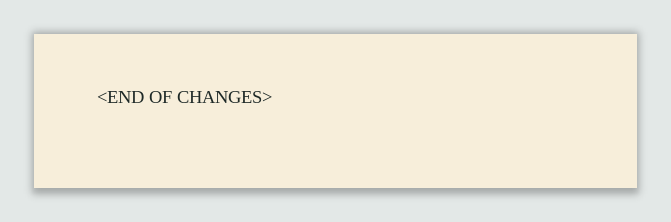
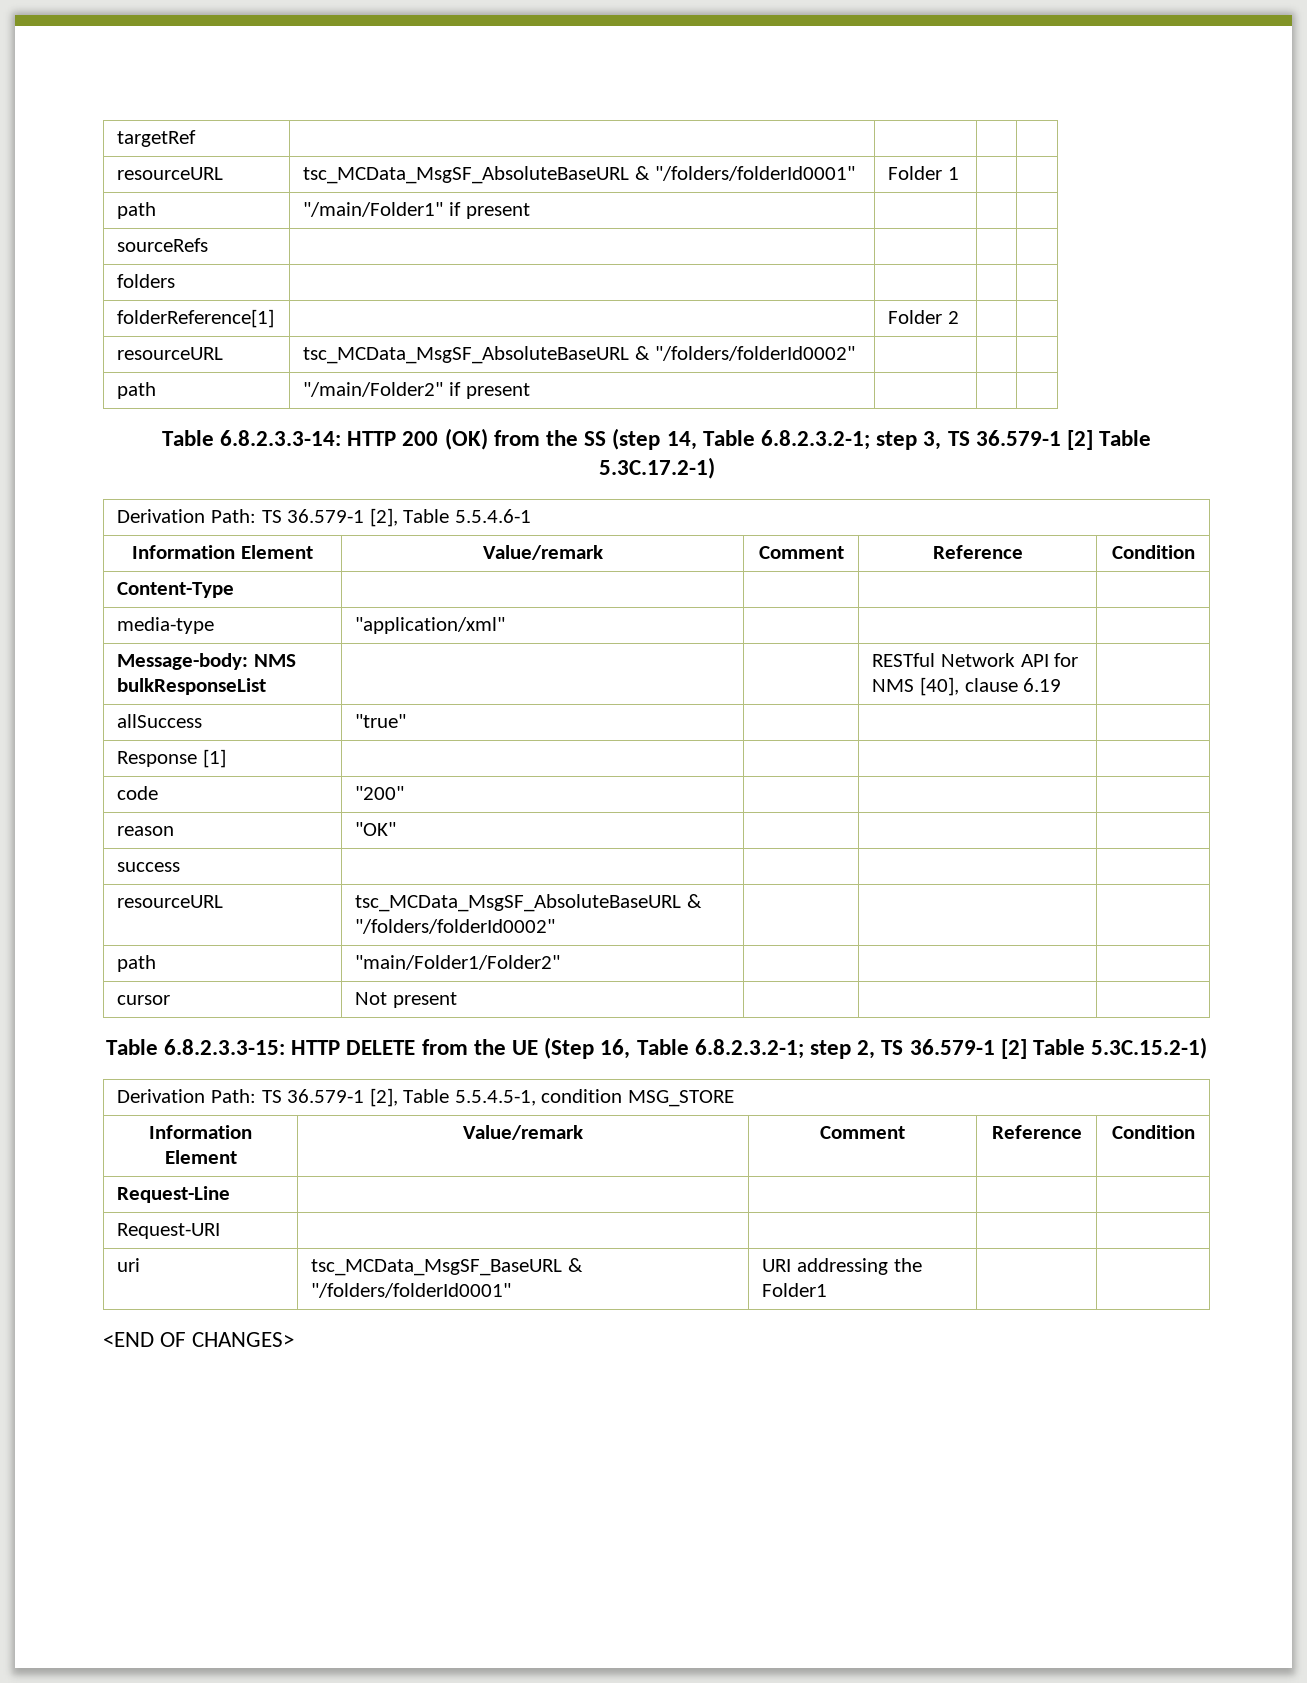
(97, 97) none -> [117,130,197,147] [117,167,224,180] [303,166,855,184] [888,166,960,180] [117,202,157,219] [303,202,530,219] [117,238,209,252] [117,274,176,288] [117,309,275,328] [888,310,960,324] [117,347,224,360] [303,346,855,364] [117,382,157,399] [303,382,530,399] [161,428,1152,450] [598,457,715,479] [117,508,531,527] [132,545,313,559] [482,545,603,560] [758,546,844,559] [932,545,1023,559] [1111,545,1195,559] [117,582,235,598] [117,617,215,634] [355,617,506,634] [117,653,297,670] [117,678,267,695] [872,653,1079,667] [872,677,1062,696] [117,714,203,728] [355,714,407,728] [117,749,227,768] [117,786,159,800] [355,786,405,800] [117,826,175,836] [355,822,397,836] [117,862,181,872] [117,895,224,908] [355,894,703,912] [355,919,556,934] [117,955,157,972] [355,955,561,970] [117,995,171,1005] [355,992,458,1008] [105,1037,1208,1059] [117,1088,734,1107] [149,1125,252,1139] [164,1150,237,1164] [463,1125,583,1140] [820,1126,905,1139] [991,1125,1082,1139] [1111,1125,1195,1139] [117,1186,231,1203] [117,1223,221,1239] [117,1258,141,1272] [311,1258,584,1276] [311,1283,512,1298] [762,1258,922,1275] [762,1283,828,1297] targetRef | | | | // resourceURL | tsc_MCData_MsgSF_AbsoluteBaseURL & "/folders/folderId0001" | Folder 1 | | // path | "/main/Folder1" if present | | | // sourceRefs | | | | // folders | | | | // folderReference[1] | | Folder 2 | | // resourceURL | tsc_MCData_MsgSF_AbsoluteBaseURL & "/folders/folderId0002" | | | // path | "/main/Folder2" if present | | | // Table 6.8.2.3.3-14: HTTP 200 (OK) from the SS (step 14, Table 6.8.2.3.2-1; step 3, TS 36.579-1 [2] Table 5.3C.17.2-1) // Derivation Path: TS 36.579-1 [2], Table 5.5.4.6-1 // Information Element | Value/remark | Comment | Reference | Condition // Content-Type | | | | // media-type | "application/xml" | | | // Message-body: NMS bulkResponseList | | | RESTful Network API for NMS [40], clause 6.19 | // allSuccess | "true" | | | // Response [1] | | | | // code | "200" | | | // reason | "OK" | | | // success | | | | // resourceURL | tsc_MCData_MsgSF_AbsoluteBaseURL & "/folders/folderId0002" | | | // path | "main/Folder1/Folder2" | | | // cursor | Not present | | | // Table 6.8.2.3.3-15: HTTP DELETE from the UE (Step 16, Table 6.8.2.3.2-1; step 2, TS 36.579-1 [2] Table 5.3C.15.2-1) // Derivation Path: TS 36.579-1 [2], Table 5.5.4.5-1, condition MSG_STORE // Information Element | Value/remark | Comment | Reference | Condition // Request-Line | | | | // Request-URI | | | | // uri | tsc_MCData_MsgSF_BaseURL & "/folders/folderId0001" | URI addressing the Folder1 | | //

